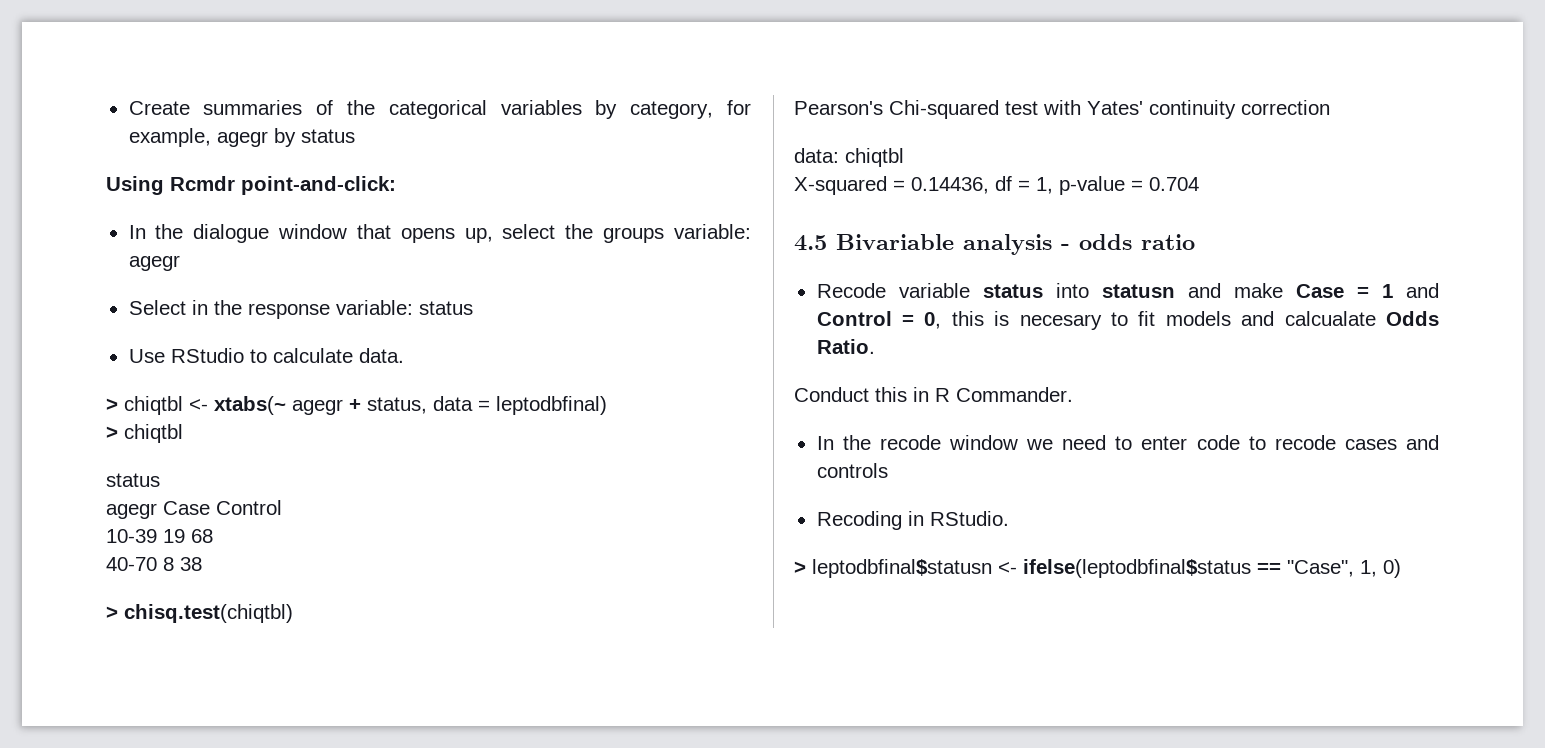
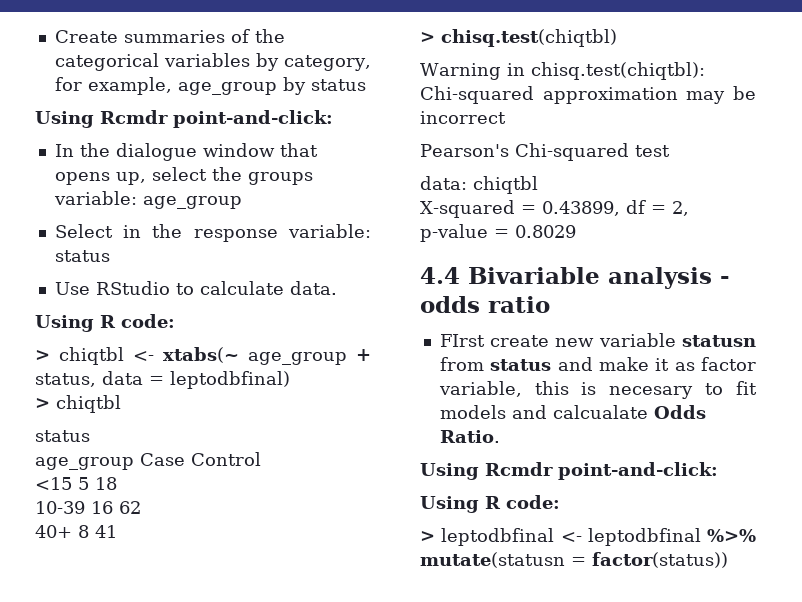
[216,131,268,147] agegr -> [177,82,277,95] age_group
[128,255,180,271] agegr -> [142,196,242,209] age_group
(404, 355) none -> [35,314,175,332] // Using R code:
[292,399,343,415] agegr -> [248,352,347,365] age_group
[106,503,157,519] agegr -> [35,457,134,470] age_group
[106,529,213,543] [106,557,202,571] [106,604,293,623] 10-39 19 68 // 40-70 8 38 // > chisq.test(chiqtbl) -> [35,477,117,490] [35,501,141,514] [35,525,117,538] [420,29,617,47] [420,62,705,80] [420,86,756,104] [420,111,506,124] <15 5 18 // 10-39 16 62 // 40+ 8 41 // > chisq.test(chiqtbl) // Warning in chisq.test(chiqtbl): Chi-squared approximation may be incorrect
[1043,100,1330,119] with Yates' continuity correction -> (670, 151) none
[911,177,989,194] 0.14436, -> [542,201,620,216] 0.43899,
[1036,177,1053,194] 1, -> [672,201,689,216] 2,
[1149,177,1199,191] [794,235,827,251] 0.704 // 4.5 -> [515,225,576,238] [420,267,460,284] 0.8029 // 4.4
[816,283,1439,298] [816,311,942,329] Recode variable status into statusn and make Case = 1 and Control = 0, -> [439,333,756,347] [439,357,756,371] [438,381,522,397] FIrst create new variable statusn from status and make it as factor variable,
[794,387,1073,402] [816,435,1440,450] [816,463,888,478] [816,511,1009,530] [794,559,1401,578] Conduct this in R Commander. // In the recode window we need to enter code to recode cases and controls // Recoding in RStudio. // > leptodbfinal$statusn <- ifelse(leptodbfinal$status == "Case", 1, 0) -> [420,462,718,480] [420,495,560,513] [420,528,756,546] [420,552,728,568] Using Rcmdr point-and-click: // Using R code: // > leptodbfinal <- leptodbfinal %>% mutate(statusn = factor(status))

